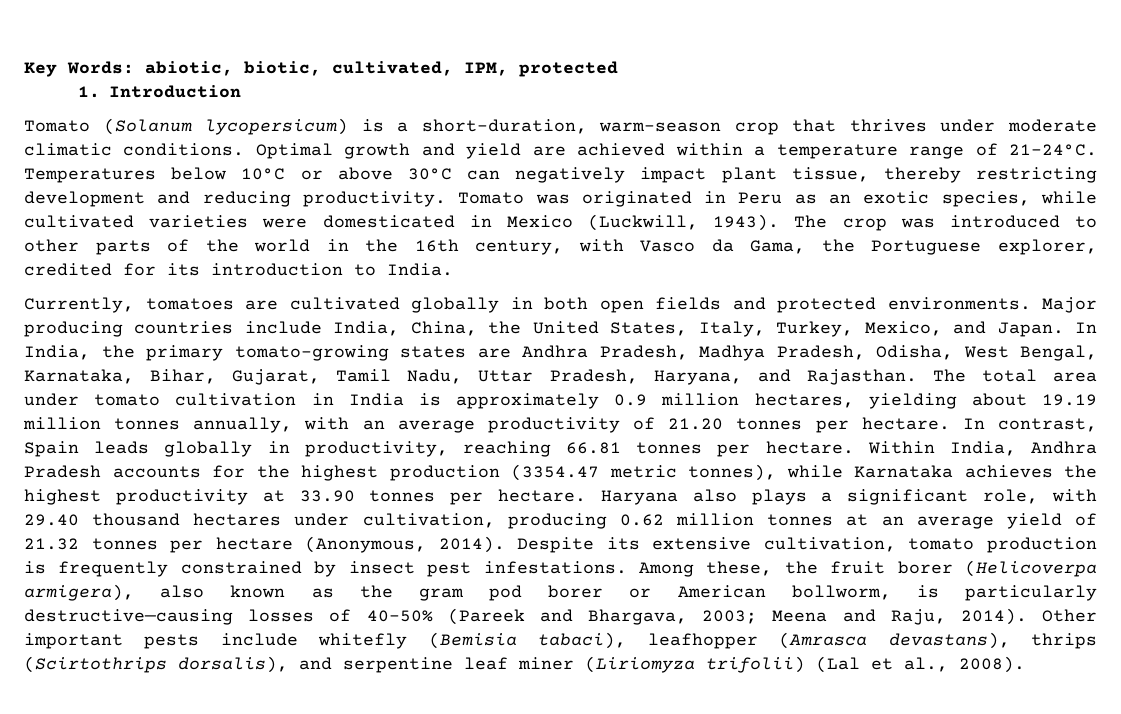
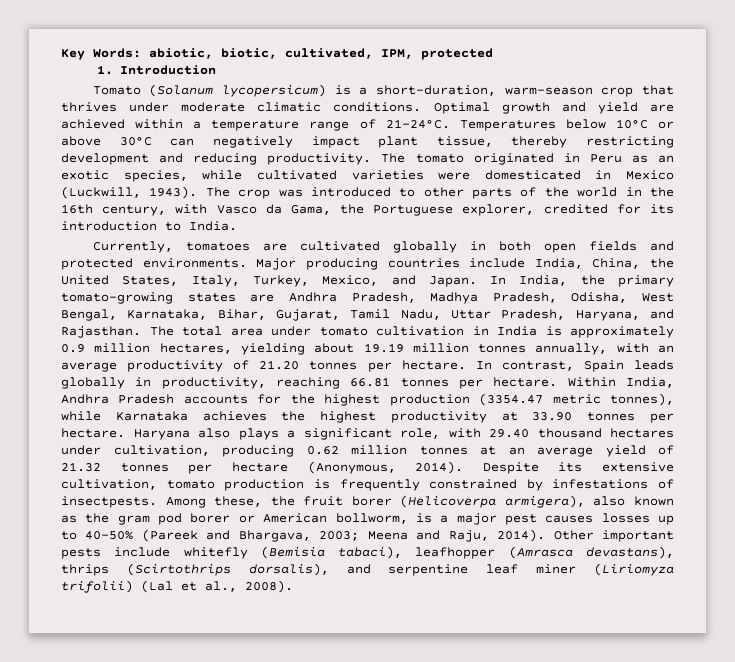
[458,192,570,204] Tomato was -> [381,153,464,163] The tomato
[348,561,627,577] insect pest infestations. -> [552,479,674,489] [61,496,157,508] infestations of insectpests.
[964,585,1097,601] [24,609,352,625] particularly destructive—causing losses of -> [440,513,674,525] [61,531,77,540] a major pest causes losses up to

